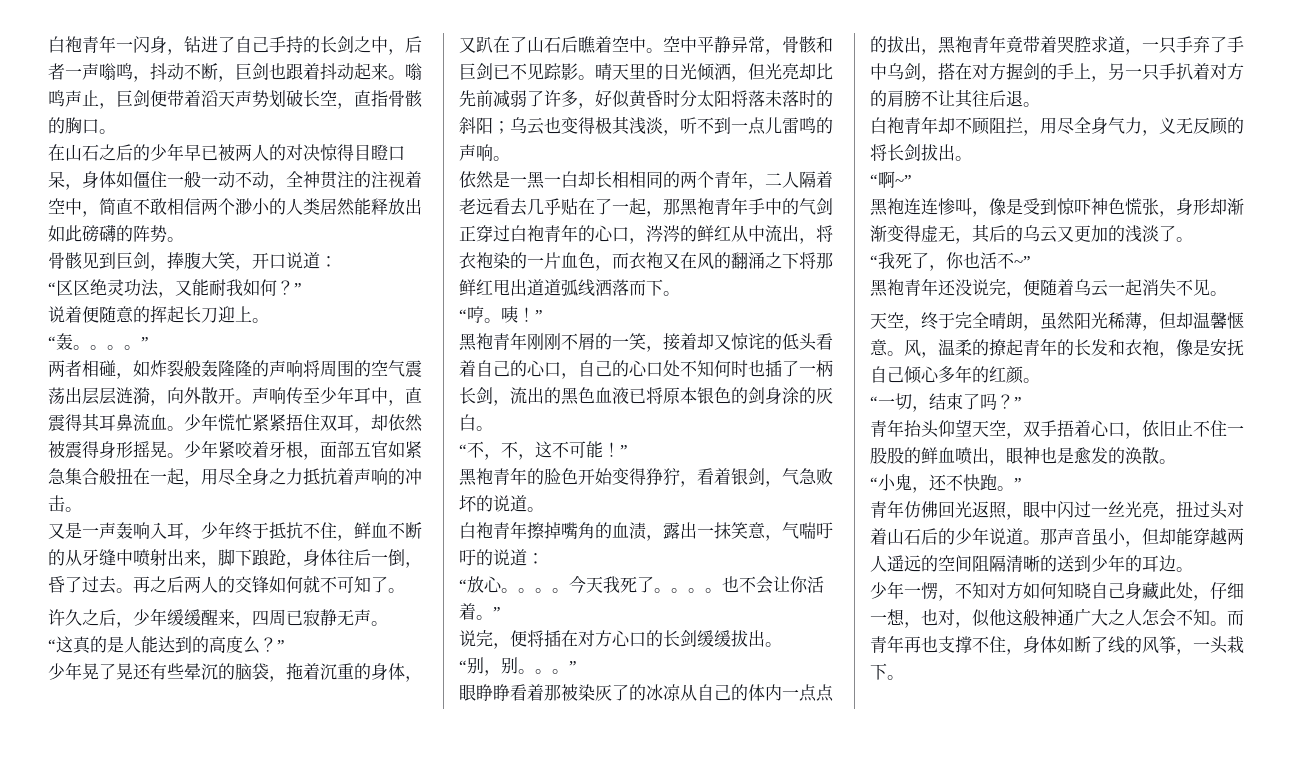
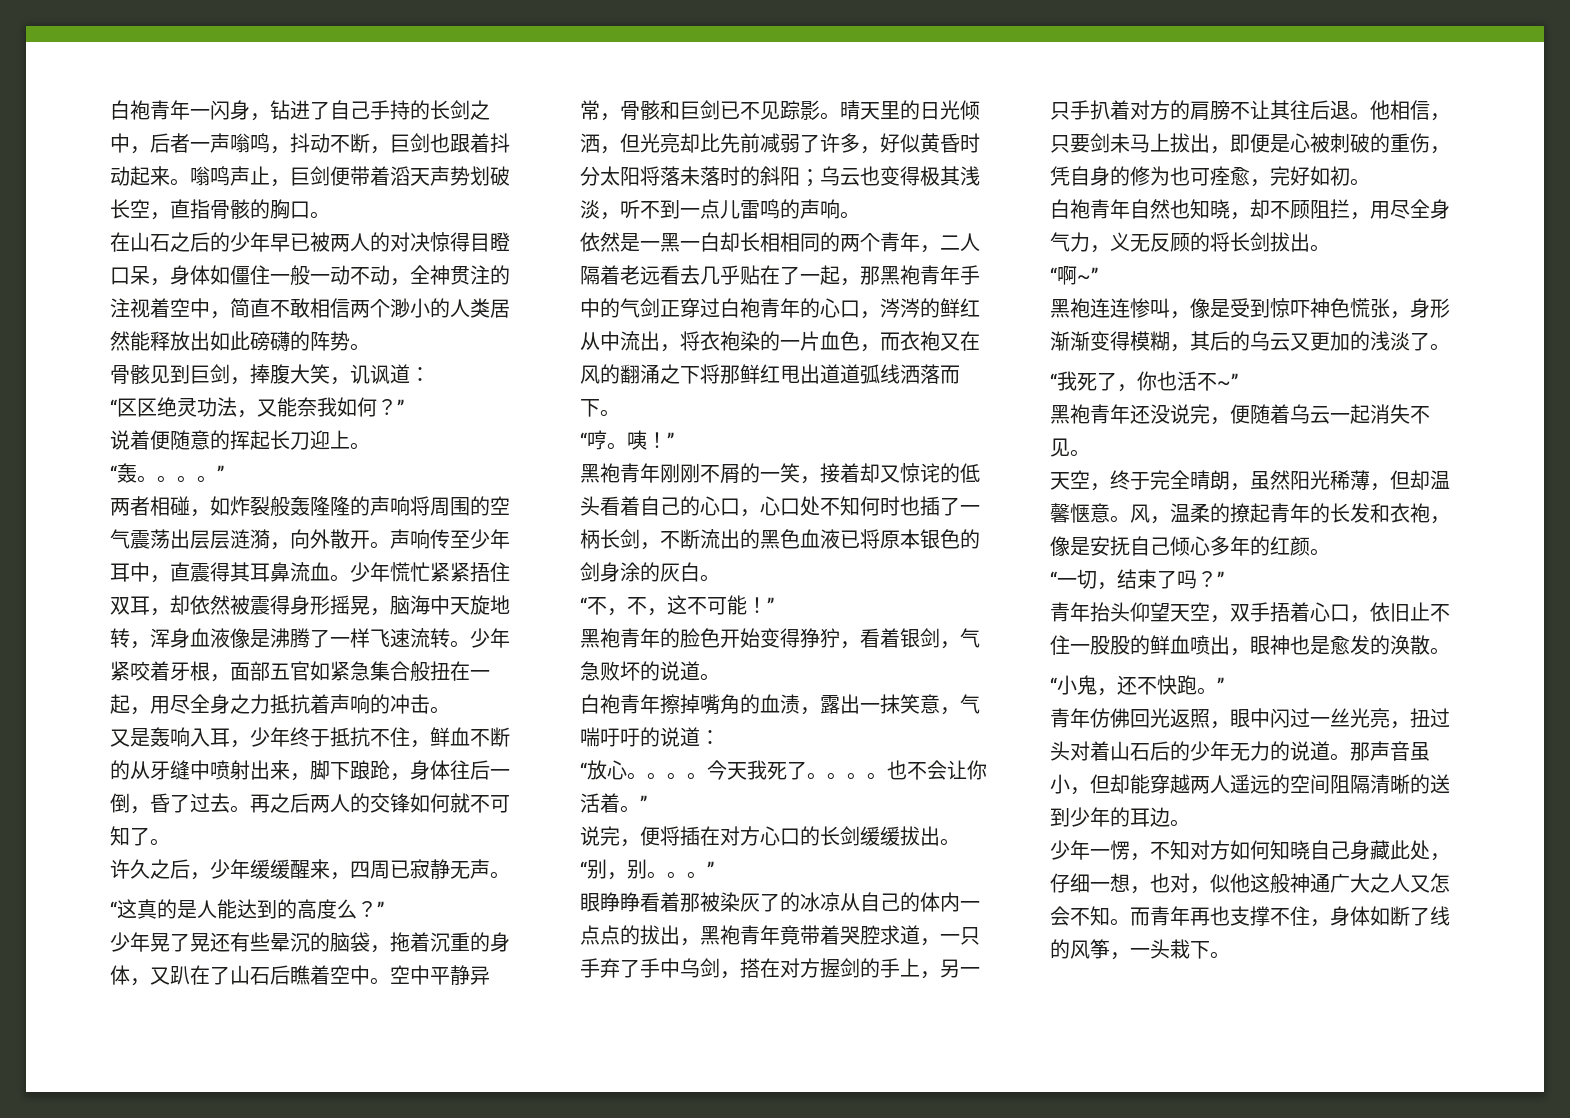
[252,252,303,269] 开口说 -> [350,364,390,384] 讥讽
[209,279,226,296] 耐 -> [297,397,317,417] 奈
(167, 449) none -> [370,595,510,616] [110,628,450,649] ，脑海中天旋地转，浑身血液像是沸腾了一样飞速流转
[82,522,116,539] 一声 -> (150, 737) none
[578,360,629,377] 自己的 -> (760, 513) none
(510, 403) none -> [660,529,700,549] 不断
[870,116,938,134] // 白袍青年 -> [1370,100,1450,121] [1050,133,1450,154] [1050,166,1370,187] [1050,199,1250,220] 他相信，只要剑未马上拔出，即便是心被刺破的重伤，凭自身的修为也可痊愈，完好如初。 // 白袍青年自然也知晓，
[1210,198,1227,215] 却 -> (1450, 308) none
[921,225,955,242] 虚无 -> [1130,331,1170,351] 模糊
(989, 536) none -> [1230,741,1290,761] 无力的
(1142, 617) none -> [1410,875,1430,893] 又

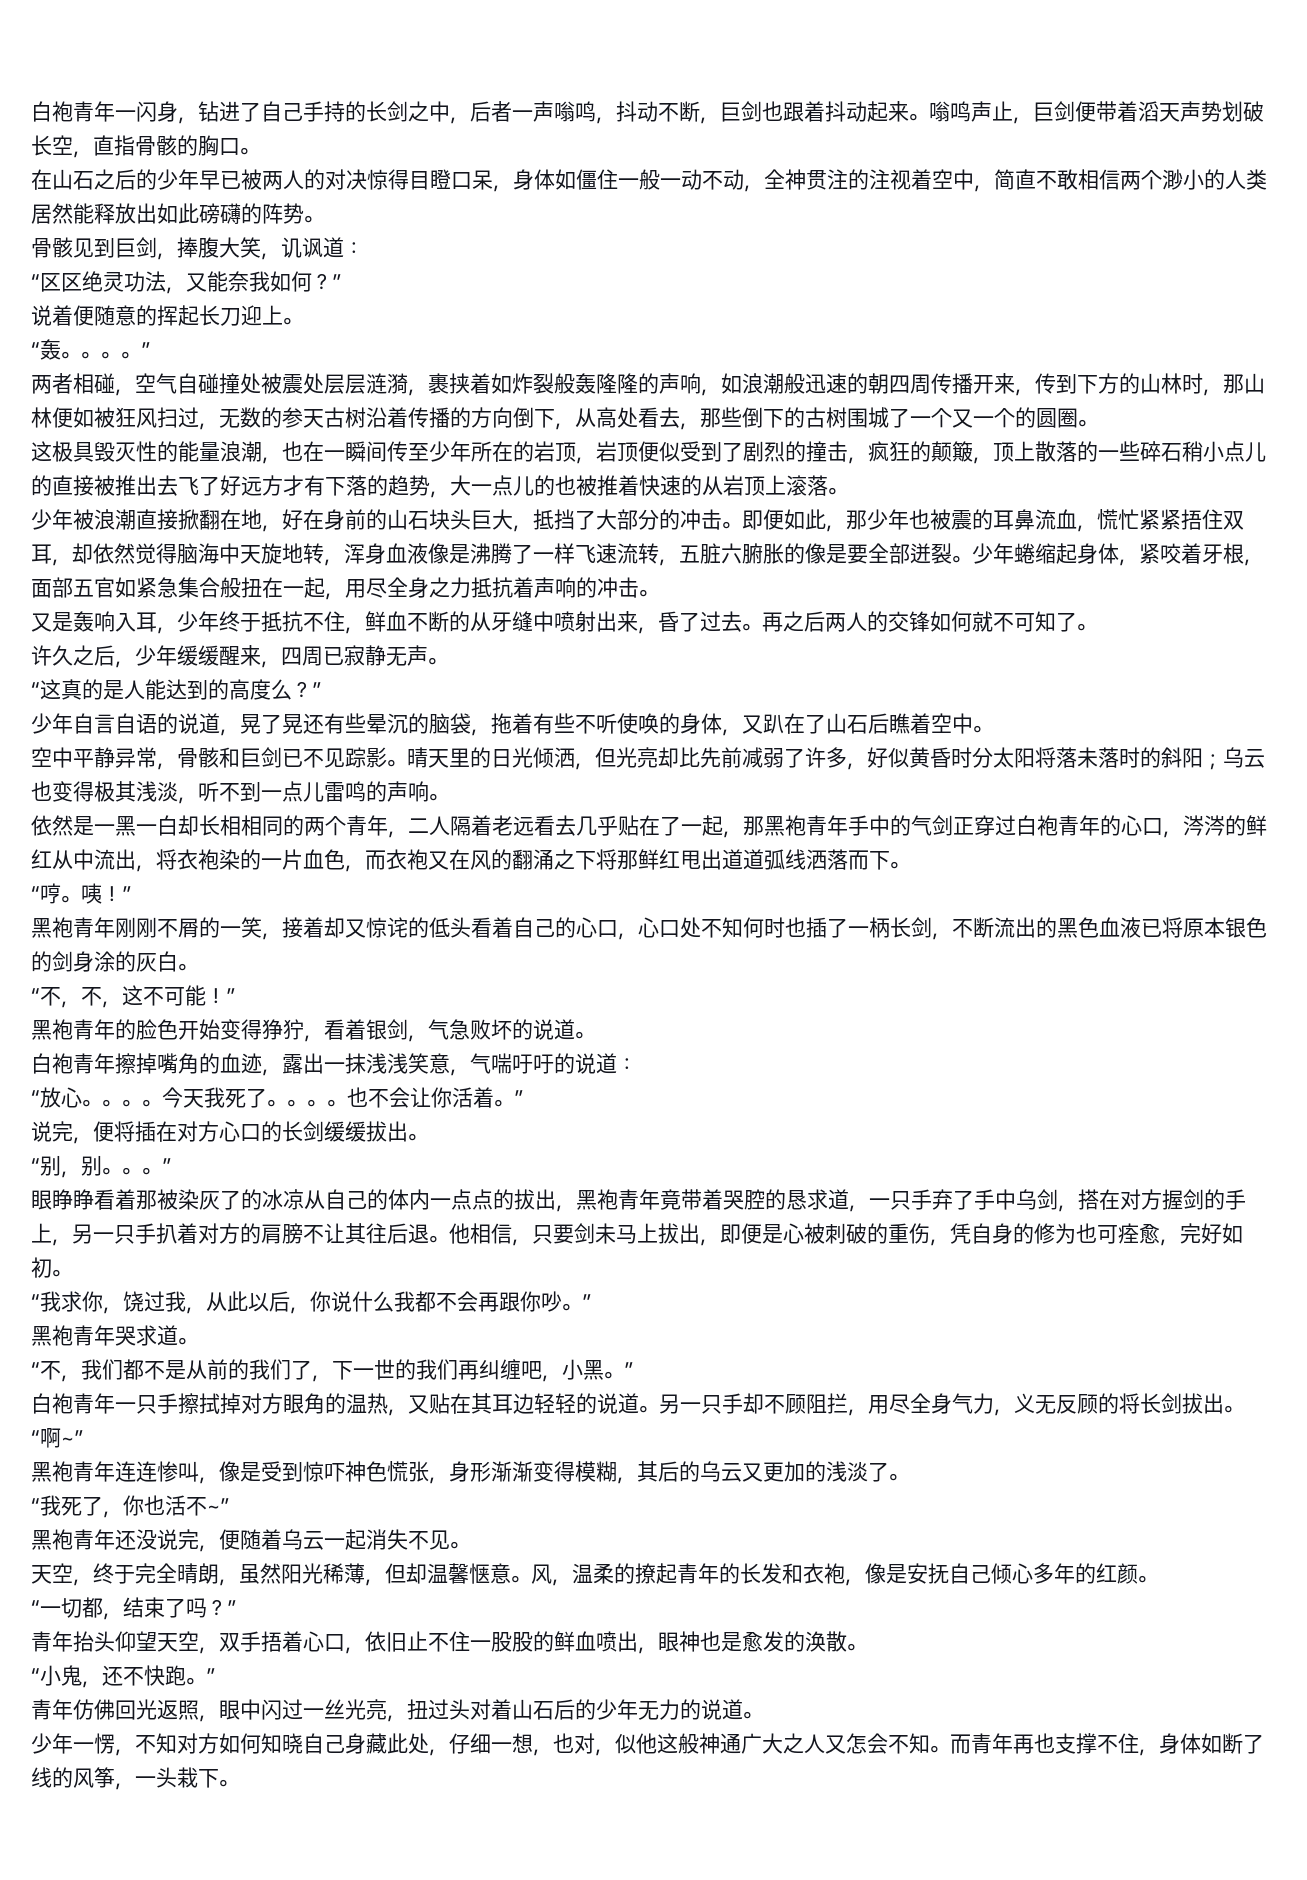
(210, 513) none -> [135,373,491,396] 空气自碰撞处被震处层层涟漪，裹挟着
[410,496,510,516] [110,529,510,550] [110,562,250,583] 将周围的空气震荡出层层涟漪，向外散开。声响传至少年耳中，直震得其 -> [701,373,1265,396] [31,407,1098,430] [31,441,1266,464] [31,475,848,498] [31,509,993,532] ，如浪潮般迅速的朝四周传播开来，传到下方的山林时，那山林便如被狂风扫过，无数的参天古树沿着传播的方向倒下，从高处看去，那些倒下的古树围城了一个又一个的圆圈。 // 这极具毁灭性的能量浪潮，也在一瞬间传至少年所在的岩顶，岩顶便似受到了剧烈的撞击，疯狂的颠簸，顶上散落的一些碎石稍小点儿的直接被推出去飞了好远方才有下落的趋势，大一点儿的也被推着快速的从岩顶上滚落。 // 少年被浪潮直接掀翻在地，好在身前的山石块头巨大，抵挡了大部分的冲击。即便如此，那少年也被震的
[330,562,390,582] 。少年 -> [1077,525,1097,532] ，
[230,595,390,616] 被震得身形摇晃， -> [135,543,177,564] 觉得
[450,628,510,648] 。少年 -> [659,543,1139,566] ，五脏六腑胀的像是要全部迸裂。少年蜷缩起身体，
[310,760,510,781] [110,793,150,814] 脚下踉跄，身体往后一倒， -> (658, 630) none
(150, 942) none -> [73,713,240,736] 自言自语的说道，
[430,932,470,952] 沉重 -> [533,713,659,734] 有些不听使唤
(390, 981) none -> (993, 729) //
[780,694,800,714] 渍 -> [241,1053,262,1074] 迹
(900, 704) none -> [366,1053,408,1074] 浅浅
(880, 935) none -> [765,1189,807,1210] 的恳
[1050,199,1250,220] 白袍青年自然也知晓， -> [31,1291,591,1314] [31,1325,198,1346] [31,1359,633,1382] [31,1393,743,1416] “我求你，饶过我，从此以后，你说什么我都不会再跟你吵。” // 黑袍青年哭求道。 // “不，我们都不是从前的我们了，下一世的我们再纠缠吧，小黑。” // 白袍青年一只手擦拭掉对方眼角的温热，又贴在其耳边轻轻的说道。另一只手
(1090, 308) none -> [73,1461,115,1482] 青年
(1097, 579) none -> [82,1597,103,1618] 都
[1350,741,1430,761] [1050,774,1450,795] [1050,807,1190,827] 那声音虽小，但却能穿越两人遥远的空间阻隔清晰的送到少年的耳边。 -> (763, 1715) none

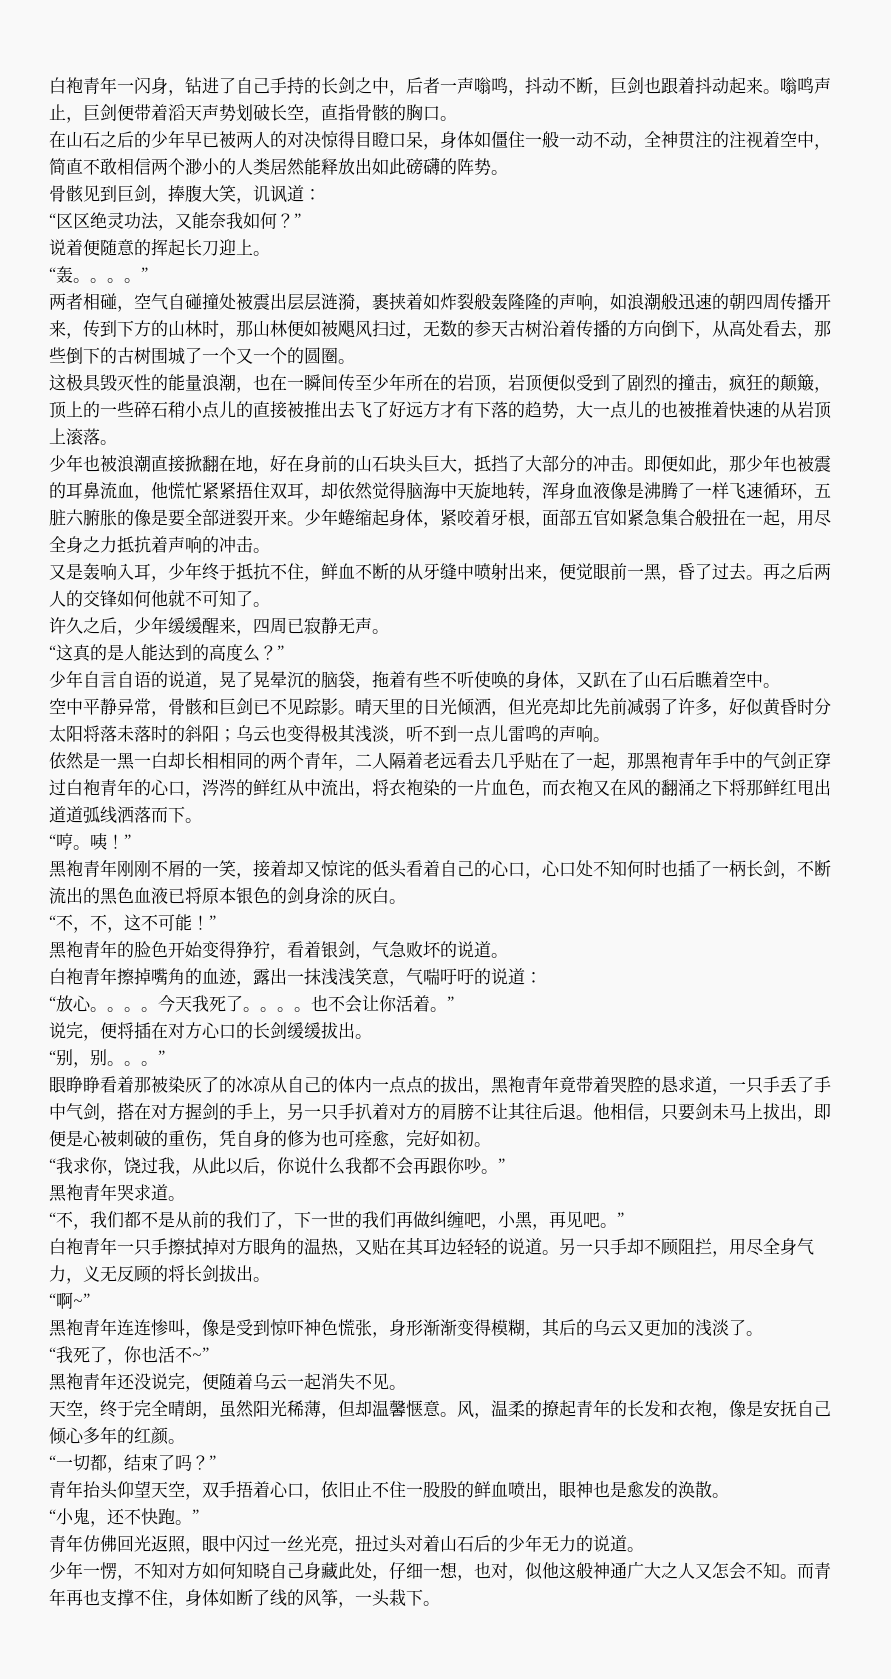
[303,373,324,394] 处 -> [270,293,287,310] 出
[115,407,136,428] 狂 -> [338,320,355,338] 飓
[1035,441,1077,462] 散落 -> (83, 409) none
(73, 519) none -> [83,455,100,472] 也
(1097, 528) none -> [151,482,168,499] 他
[617,543,659,564] 流转 -> [763,482,798,499] 循环
(952, 553) none -> [253,509,287,526] 开来
(658, 630) none -> [559,563,678,582] 便觉眼前一黑，
(972, 621) none -> [151,590,168,607] 他
[303,713,366,734] 还有些 -> (270, 679) none
[932,1189,1037,1210] 弃了手中乌 -> [780,1076,831,1094] [49,1103,83,1120] 丢了手中气
(479, 1370) none -> [413,1211,430,1228] 做
(604, 1370) none -> [532,1211,600,1230] ，再见吧

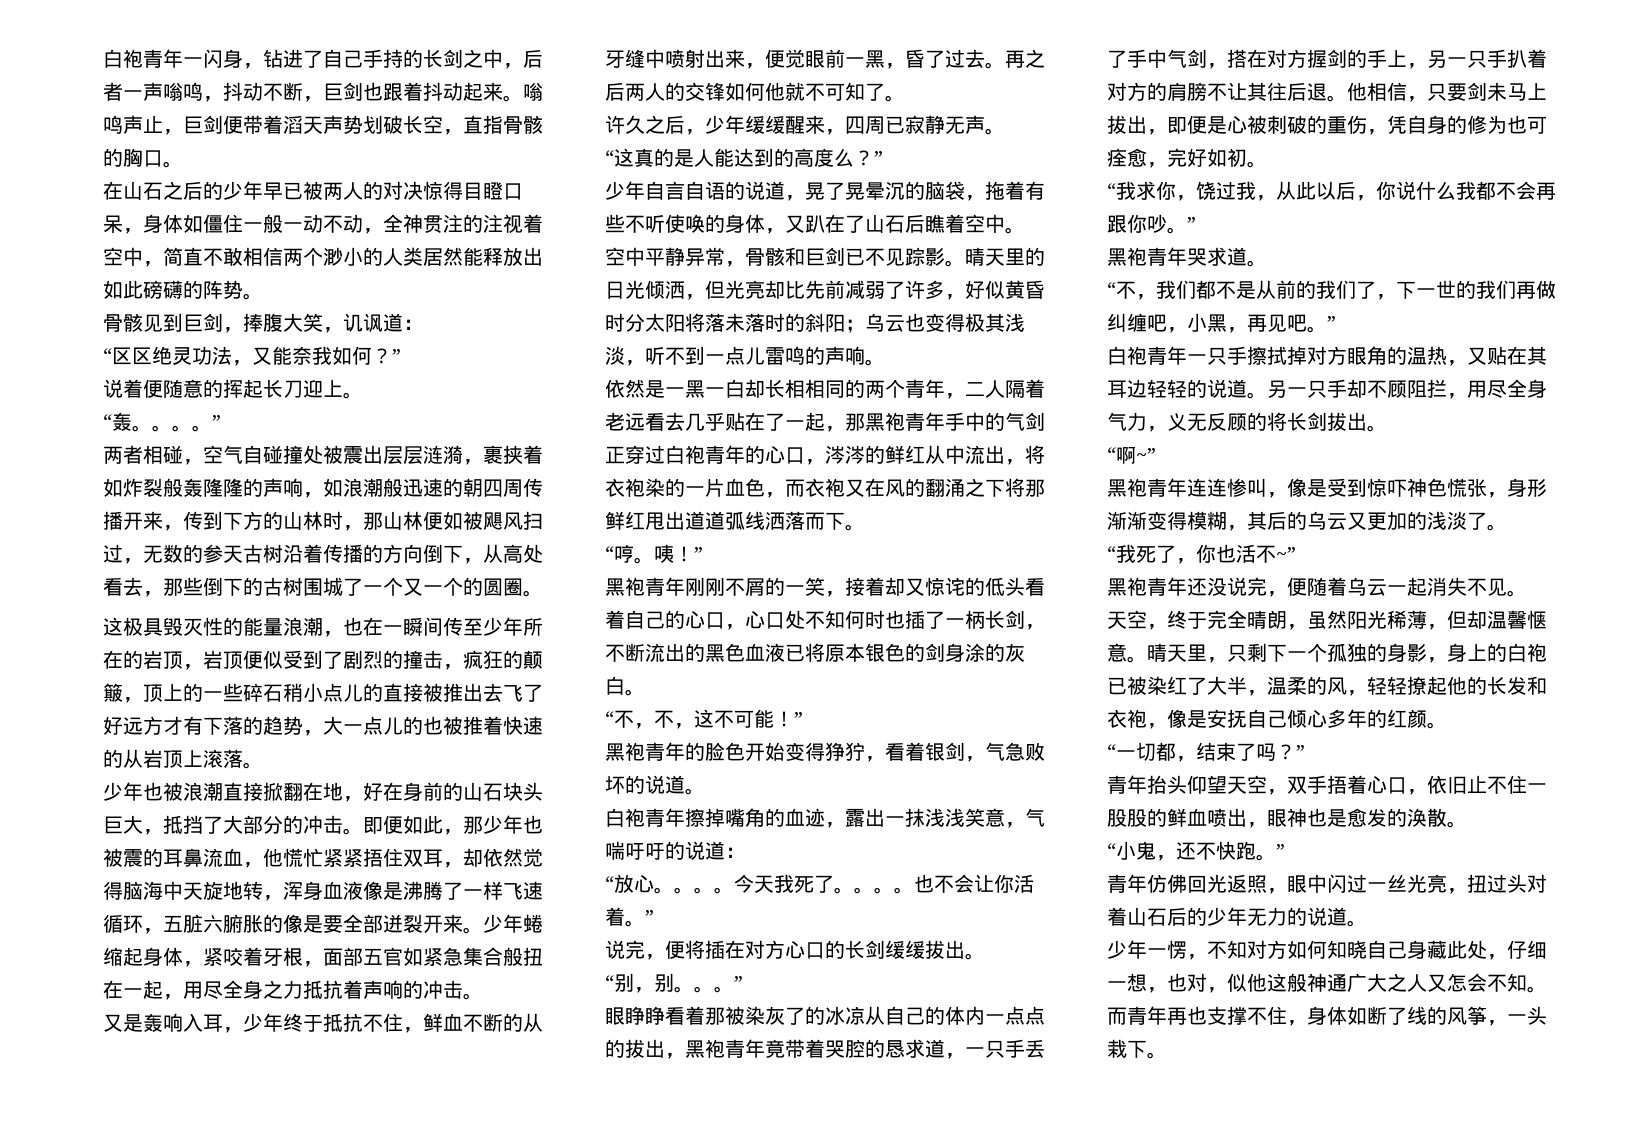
[457,1399,610,1419] 风，温柔的撩起青年 -> [1147,643,1547,663] [1107,676,1467,696] 晴天里，只剩下一个孤独的身影，身上的白袍已被染红了大半，温柔的风，轻轻撩起他

